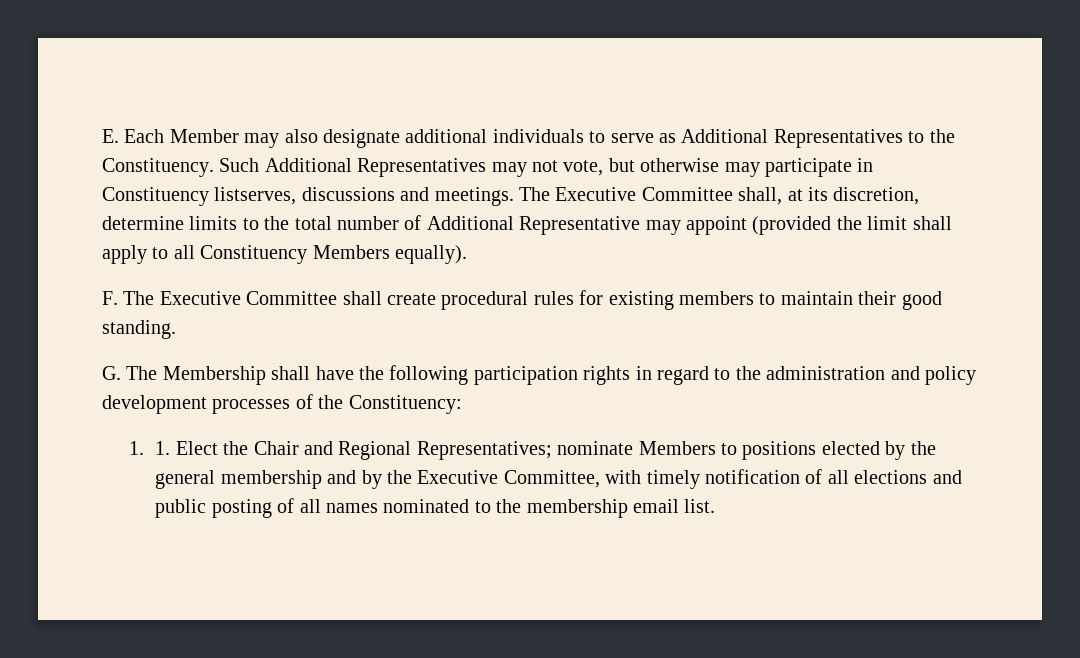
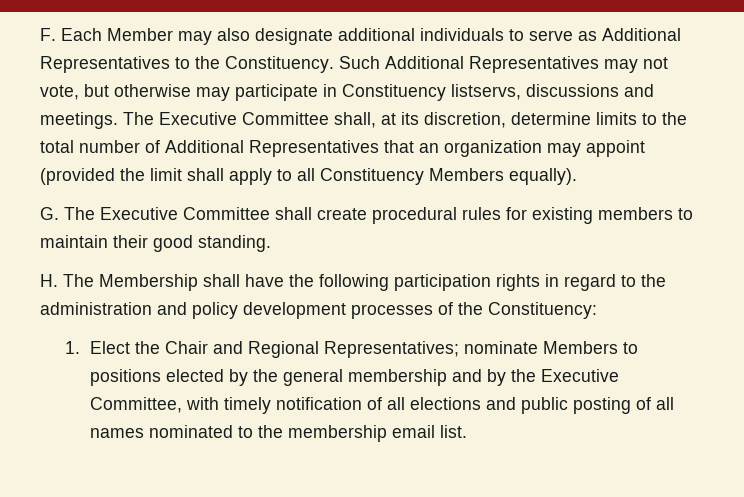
[102,129,119,143] E. -> [40,28,56,41] F.
[214,187,297,205] listserves, -> [451,84,521,100] listservs,
[519,216,641,235] Representative -> [249,140,542,157] Representatives that an organization
[102,291,118,305] F. -> [40,207,59,220] G.
[102,366,121,380] G. -> [40,274,58,287] H.
[155,441,171,455] 1. -> (80, 347) none

